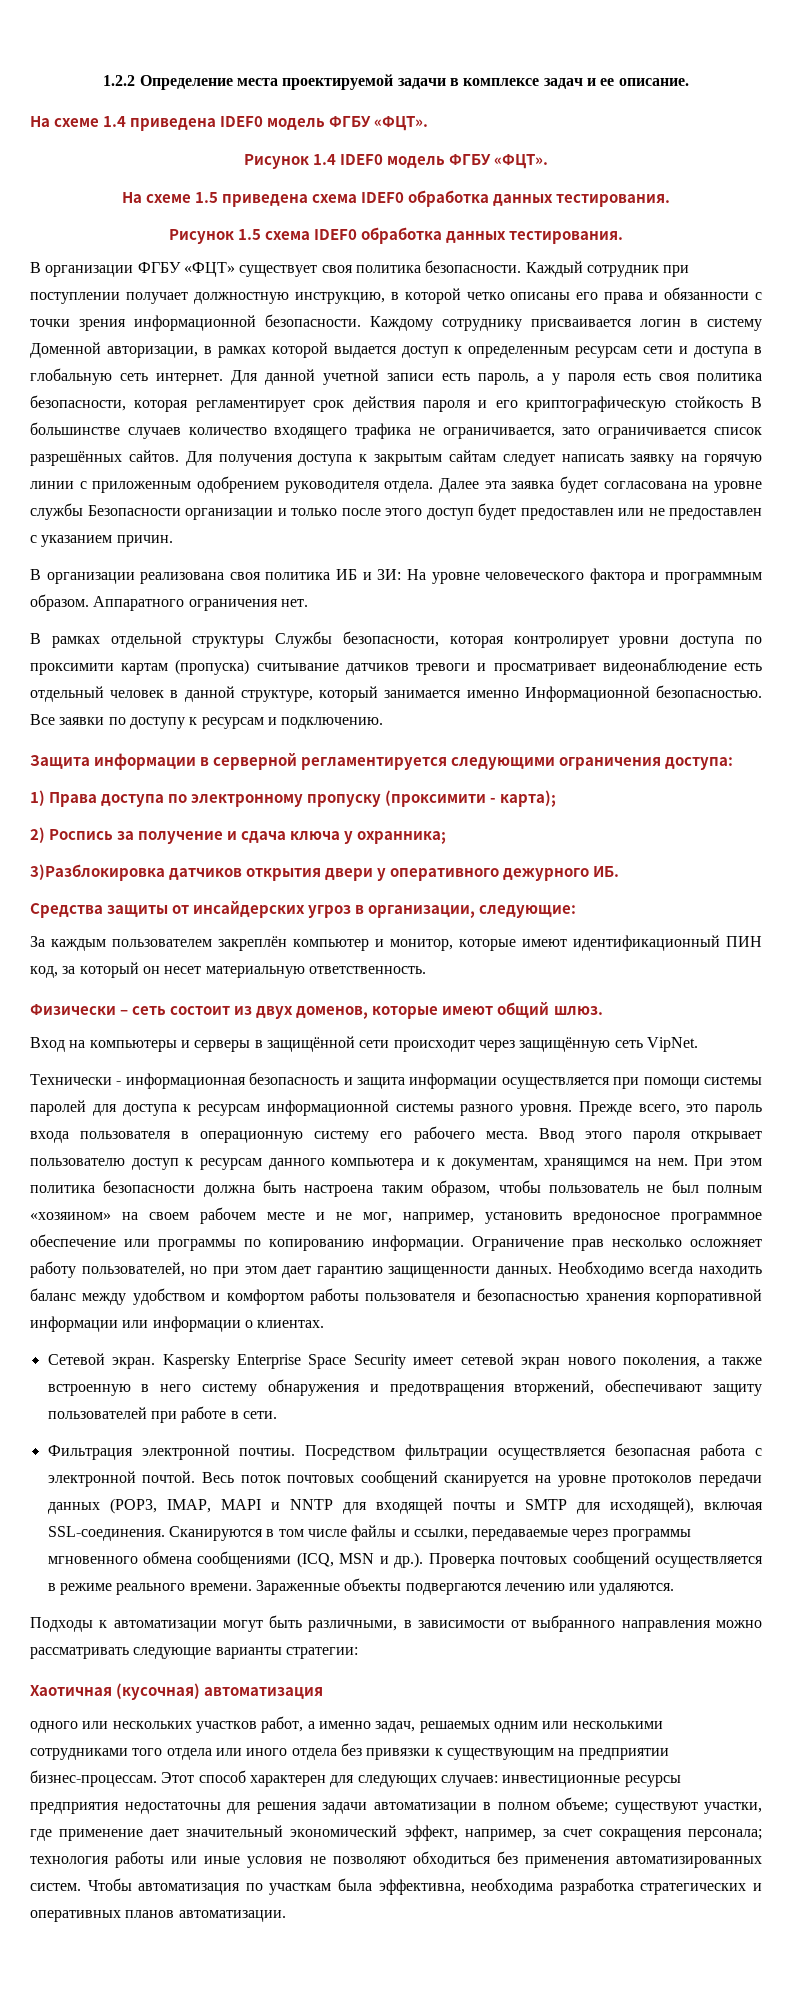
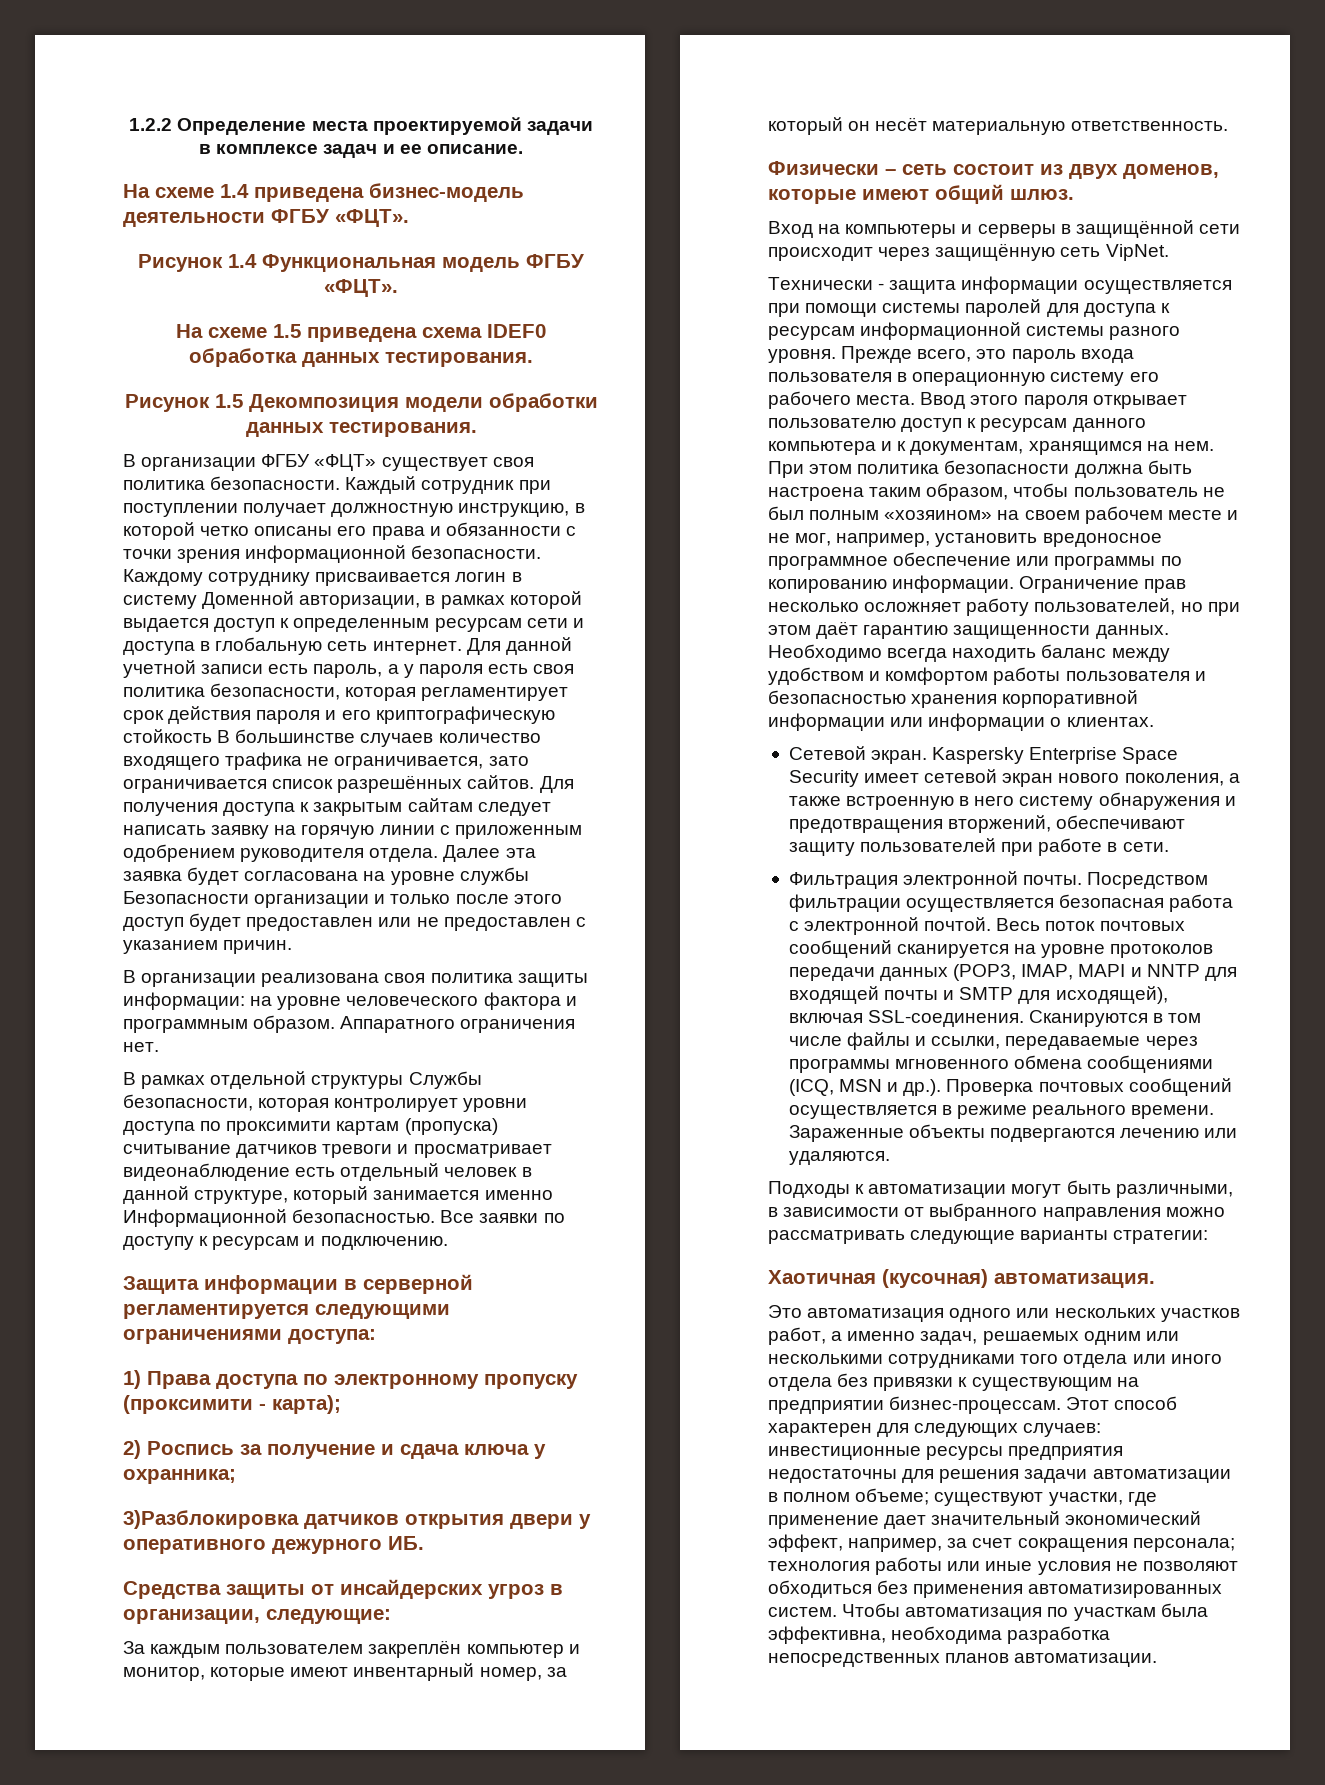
[220,116,326,130] IDEF0 модель -> [369,183,524,202] [123,212,265,227] бизнес-модель деятельности
[339,154,383,165] IDEF0 -> [262,254,436,272] Функциональная
[264,227,443,244] схема IDEF0 обработка -> [248,393,598,412] Декомпозиция модели обработки
[336,569,426,580] ИБ и ЗИ: На -> [517,973,588,987] [123,992,273,1010] защиты информации: на
[559,757,662,770] ограничения -> [123,1329,282,1344] ограничениями
[573,935,762,951] [30,966,58,978] идентификационный ПИН код, -> [353,1663,542,1681] инвентарный номер,
[164,966,202,974] несет -> [875,117,928,131] несёт
[125,1072,353,1089] информационная безопасность и -> (885, 286) none
[282,1266,312,1278] дает -> [816,621,859,639] даёт
[239,1448,296,1456] почтиы. -> [1023,875,1083,885] почты.
[204,1687,324,1699] автоматизация // -> [994,1273,1155,1288] [768,1305,945,1322] автоматизация. // Это автоматизация
[640,1883,763,1895] [30,1910,121,1922] стратегических и оперативных -> [768,1653,940,1667] непосредственных

